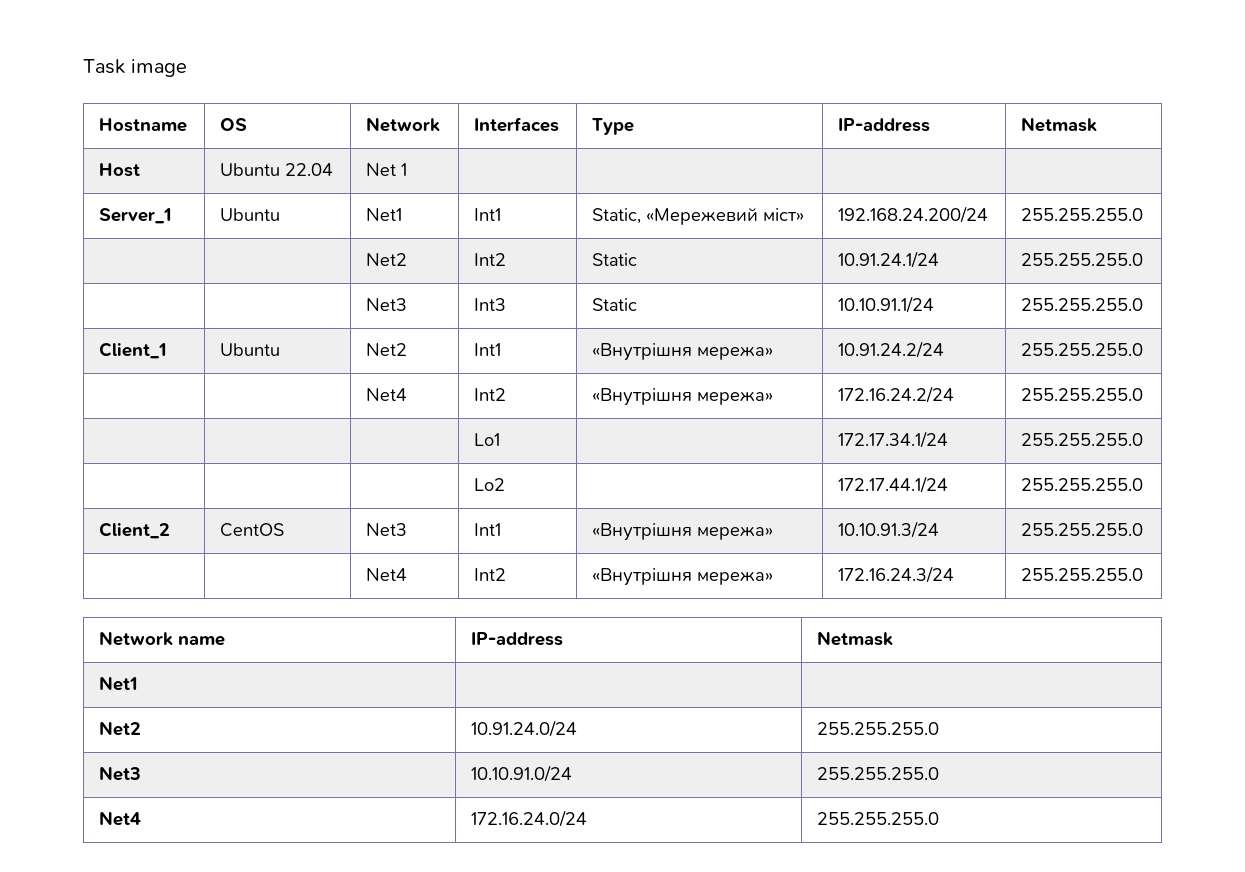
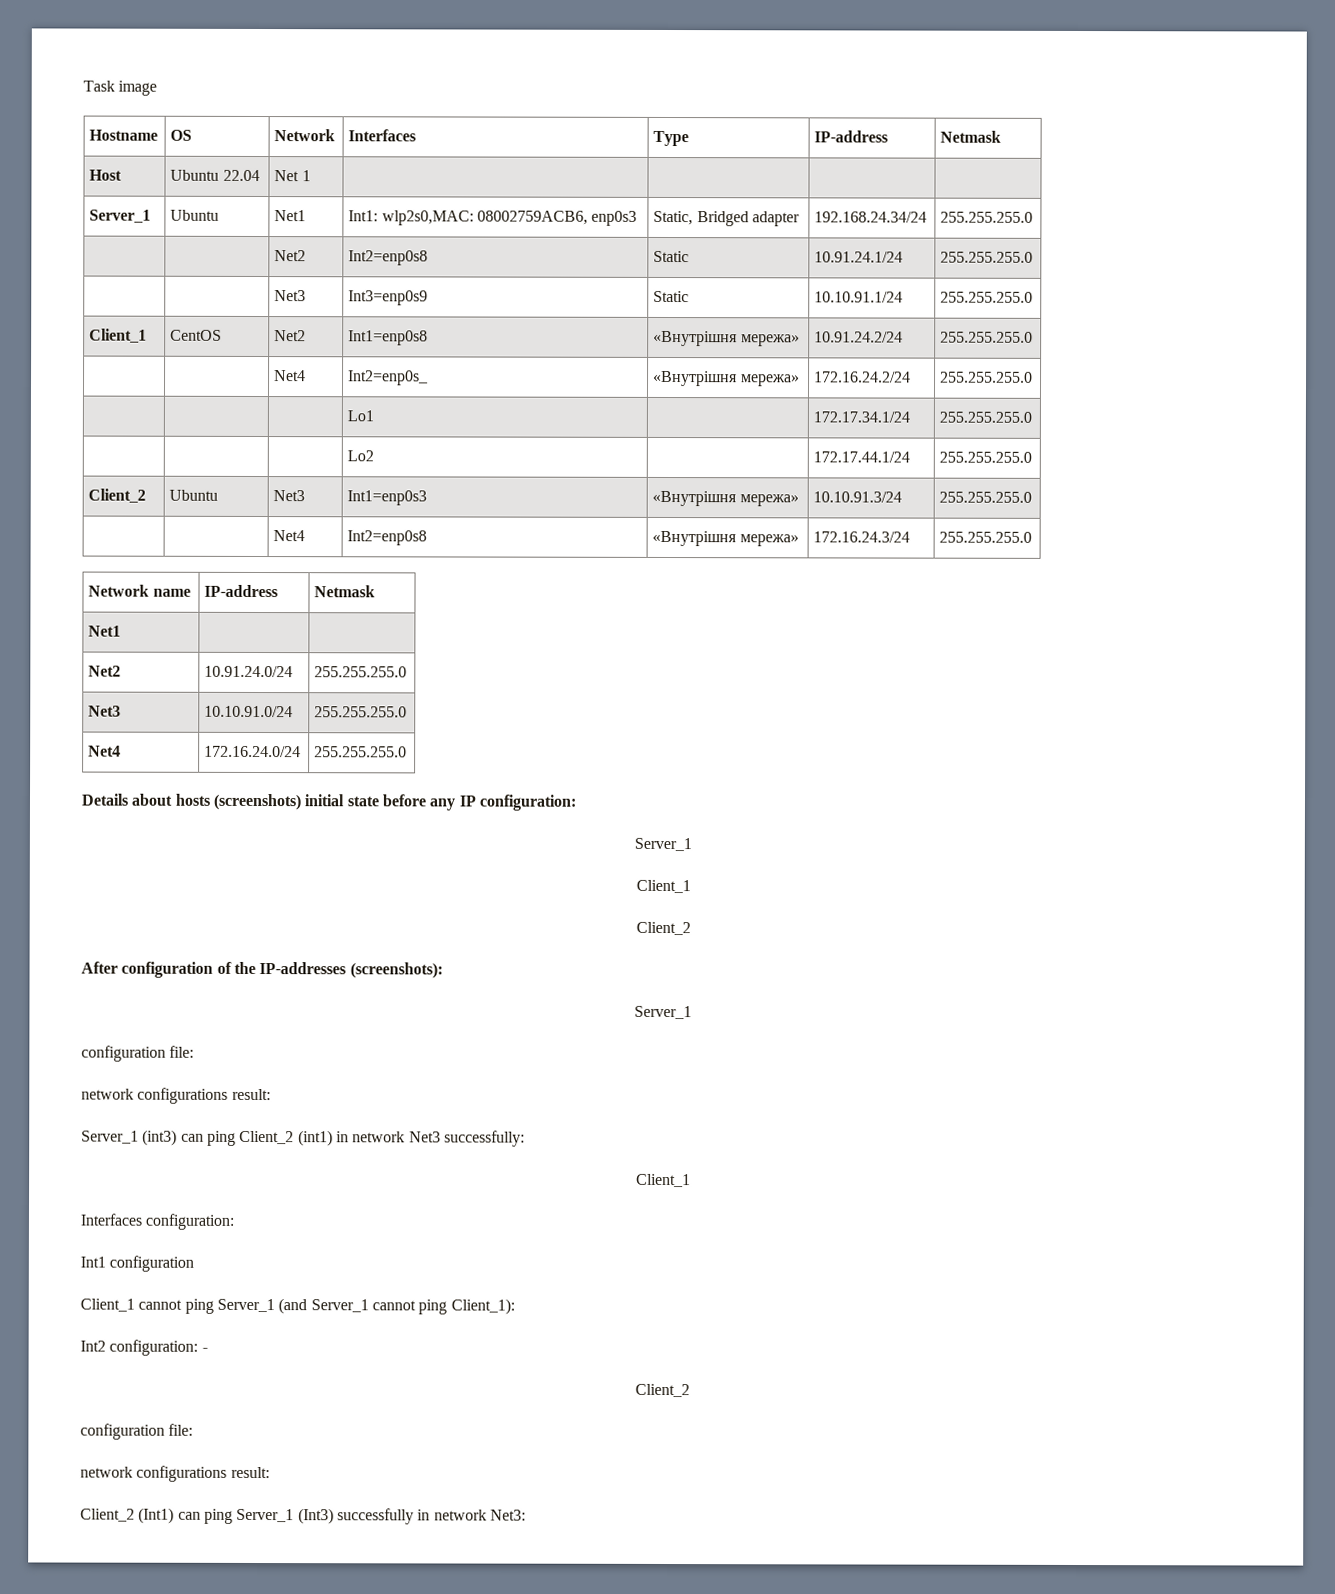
[474,208,502,221] [592,208,805,225] [838,206,989,223] Int1 | Static, «Мережевий міст» | 192.168.24.200/24 -> [348,210,638,226] [653,210,801,227] [814,211,928,223] Int1: wlp2s0,MAC: 08002759ACB6, enp0s3 | Static, Bridged adapter | 192.168.24.34/24
[474,253,507,266] Int2 -> [348,250,429,266] Int2=enp0s8
[474,298,507,311] Int3 -> [348,290,429,306] Int3=enp0s9
[220,343,281,356] [366,343,408,356] [474,343,502,356] Ubuntu | Net2 | Int1 -> [170,329,223,341] [274,330,307,342] [348,330,429,346] CentOS | Net2 | Int1=enp0s8
[474,388,507,401] Int2 -> [348,370,430,386] Int2=enp0s_
[220,523,285,537] [366,523,408,536] [474,523,502,536] CentOS | Net3 | Int1 -> [169,489,219,501] [273,490,306,502] [347,490,428,506] Ubuntu | Net3 | Int1=enp0s3
[474,568,507,581] Int2 -> [347,530,428,546] Int2=enp0s8
(940, 818) none -> [81,793,577,811] [634,837,692,852] [635,879,691,894] [635,921,691,936] [81,961,443,979] [634,1005,692,1020] [81,1045,195,1062] [81,1087,271,1104] [81,1129,525,1147] [635,1173,691,1188] [80,1213,235,1230] [80,1255,195,1272] [80,1298,515,1315] [80,1339,208,1356] [634,1383,690,1398] [80,1423,194,1440] [80,1465,270,1482] [80,1507,526,1525] // Details about hosts (screenshots) initial state before any IP configuration: // Server_1 // Client_1 // Client_2 // After configuration of the IP-addresses (screenshots): // Server_1 // configuration file: // network configurations result: // Server_1 (int3) can ping Client_2 (int1) in network Net3 successfully: // Client_1 // Interfaces configuration: // Int1 configuration // Client_1 cannot ping Server_1 (and Server_1 cannot ping Client_1): // Int2 configuration: - // Client_2 // configuration file: // network configurations result: // Client_2 (Int1) can ping Server_1 (Int3) successfully in network Net3:

